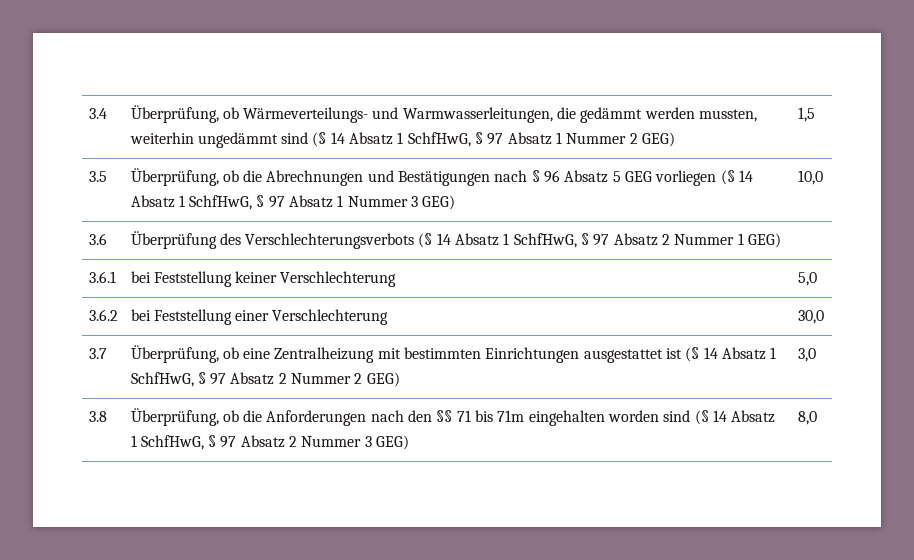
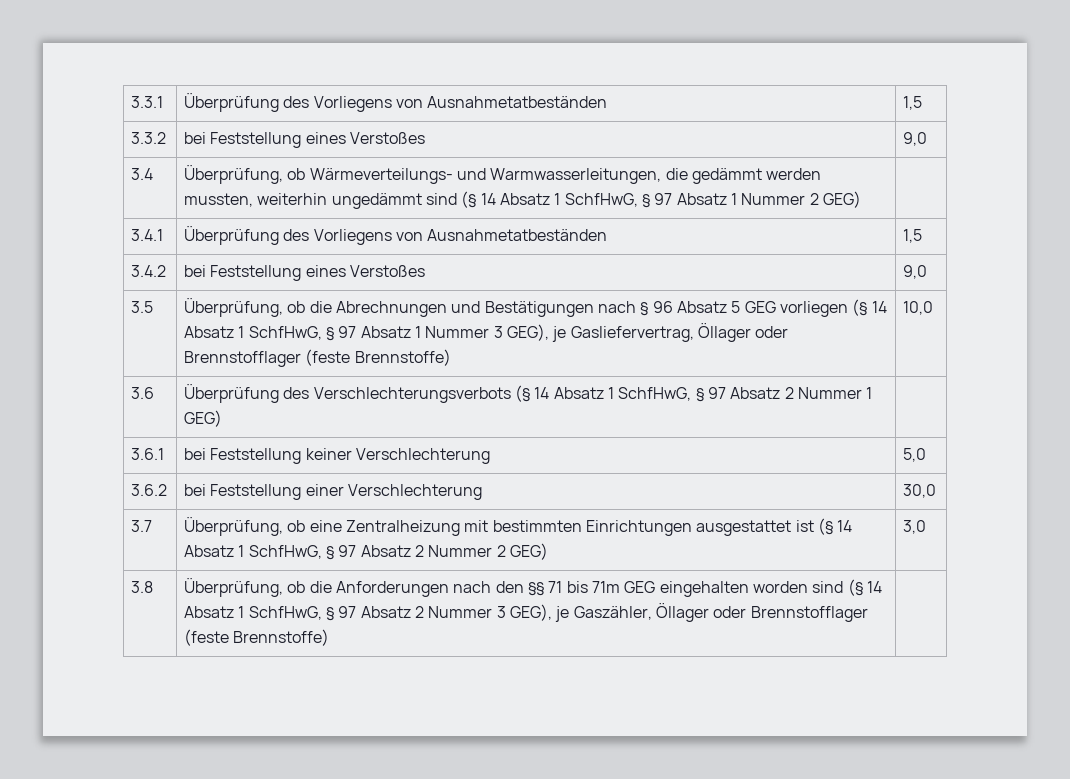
(88, 113) none -> [131,96,164,108] [184,93,608,112] [903,96,923,110] [131,132,167,144] [184,132,425,148] [903,132,928,146] 3.3.1 | Überprüfung des Vorliegens von Ausnahmetatbeständen | 1,5 // 3.3.2 | bei Feststellung eines Verstoßes | 9,0 //
[797,107,815,122] 1,5 -> [131,229,164,241] [184,226,608,245] [903,229,923,243] [131,265,167,277] [184,265,425,281] [903,265,928,279] // 3.4.1 | Überprüfung des Vorliegens von Ausnahmetatbeständen | 1,5 // 3.4.2 | bei Feststellung eines Verstoßes | 9,0
[422,195,456,210] GEG) -> [506,323,789,342] [184,349,451,367] GEG), je Gasliefervertrag, Öllager oder Brennstofflager (feste Brennstoffe)
(525, 416) none -> [624,581,656,593] GEG
[376,435,410,450] [797,411,817,425] GEG) | 8,0 -> [509,603,868,622] [184,629,330,646] GEG), je Gaszähler, Öllager oder Brennstofflager (feste Brennstoffe) |

